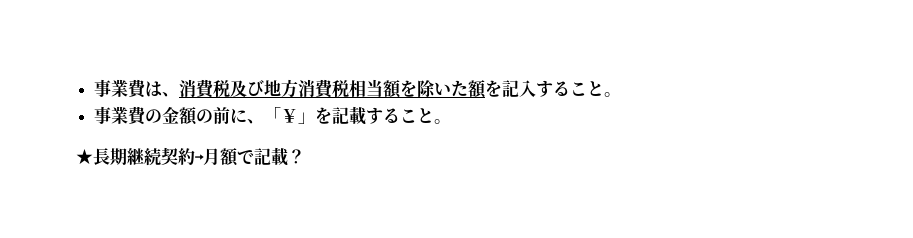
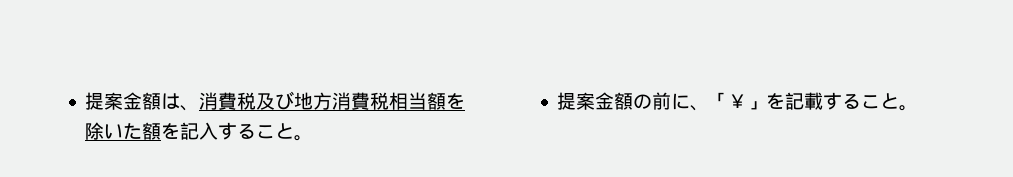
[94,79,148,98] 事業費 -> [85,92,162,110] 提案金額
[94,106,163,125] 事業費の -> [557,92,596,110] 提案
[75,147,305,166] // ★長期継続契約→月額で記載？ -> (919, 108) none

